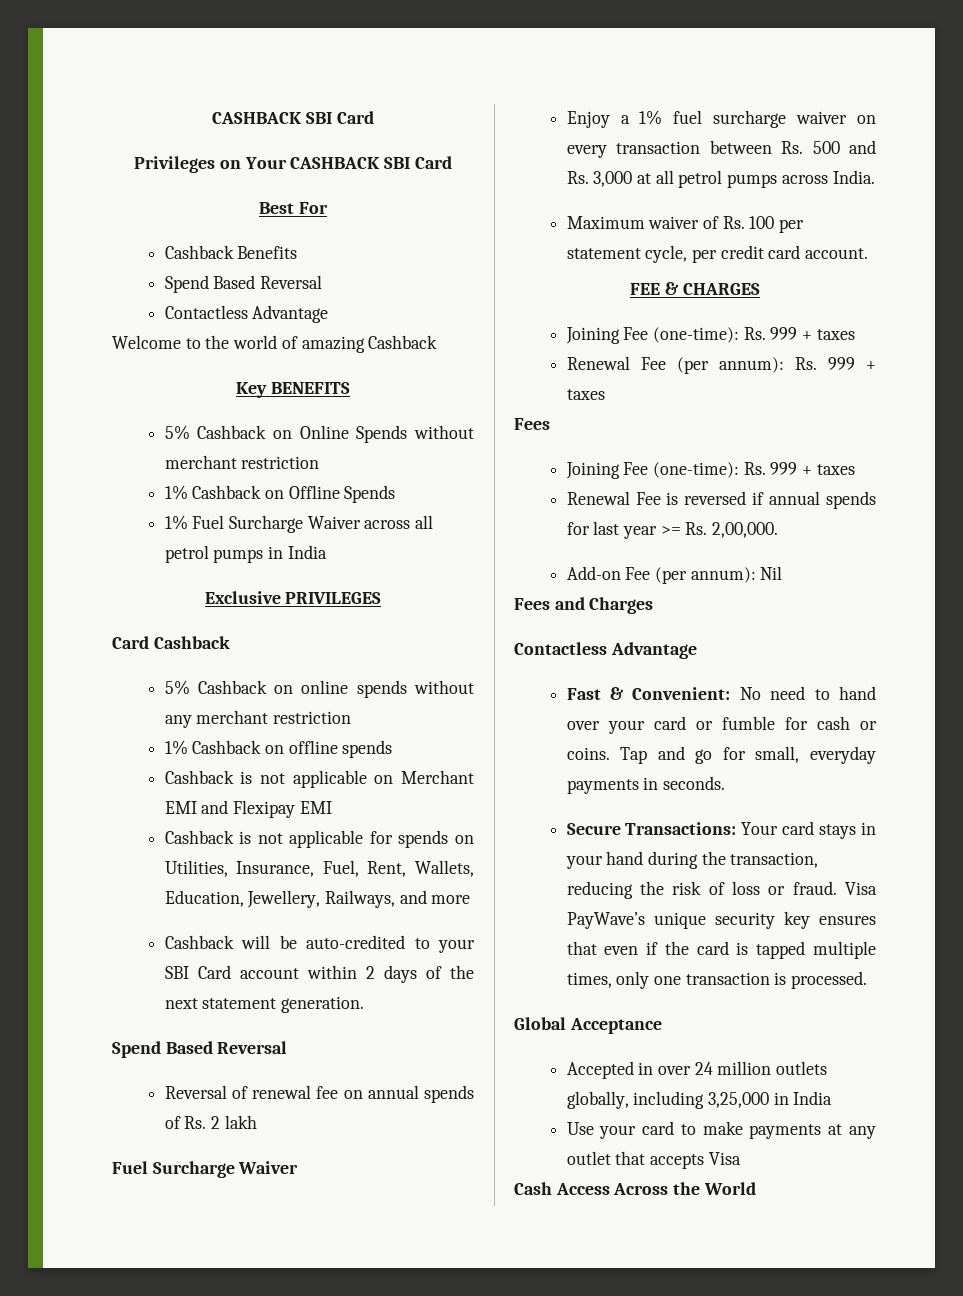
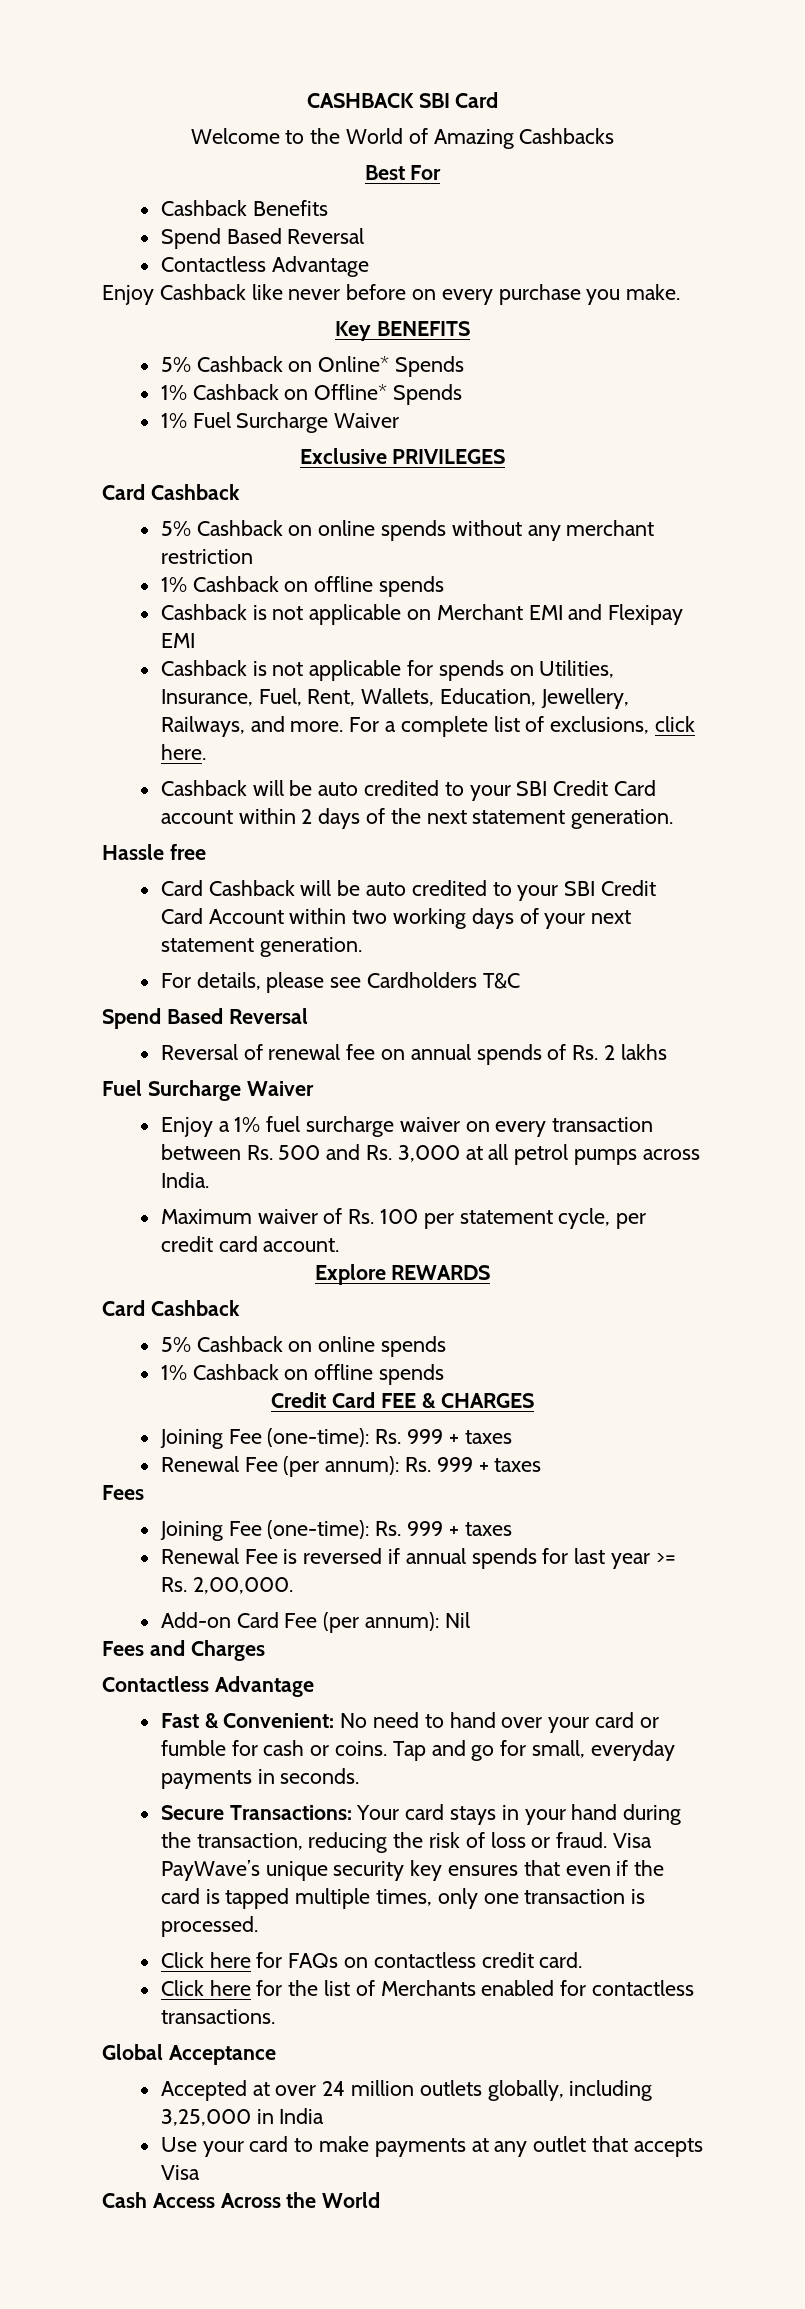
[212,111,374,124] [134,156,452,173] CASHBACK SBI Card // Privileges on Your CASHBACK SBI Card -> [306,92,499,108] [190,128,615,149] CASHBACK SBI Card // Welcome to the World of Amazing Cashbacks
[112,335,438,353] Welcome to the world of amazing Cashback -> [102,284,681,305] Enjoy Cashback like never before on every purchase you make.
[299,425,474,443] [164,455,320,469] [164,485,340,500] Online Spends without merchant restriction // 1% Cashback on Offline -> [318,356,465,377] [160,384,388,400] Online* Spends // 1% Cashback on Offline*
[364,515,434,529] [164,545,327,563] across all petrol pumps in India -> (400, 420) none
[431,895,471,904] [164,935,475,953] [164,966,189,979] more // Cashback will be auto-credited to your SBI -> [290,716,696,737] [160,744,206,760] [160,780,609,801] more. For a complete list of exclusions, click here. // Cashback will be auto credited to your SBI Credit
(365, 1004) none -> [102,844,206,860] [160,880,657,901] [160,908,632,929] [160,937,362,957] [160,972,520,993] // Hassle free // Card Cashback will be auto credited to your SBI Credit Card Account within two working days of your next statement generation. // For details, please see Cardholders T&C
[224,1115,257,1129] lakh -> [620,1044,667,1060] lakhs
(869, 253) none -> [314,1264,491,1285] [102,1300,240,1316] [160,1336,447,1357] [160,1364,445,1385] [271,1392,376,1408] Explore REWARDS // Card Cashback // 5% Cashback on online spends // 1% Cashback on offline spends // Credit Card
(621, 573) none -> [236,1612,279,1628] Card
(868, 980) none -> [160,1952,583,1968] [160,1980,695,1996] [160,2009,275,2024] // Click here for FAQs on contactless credit card. // Click here for the list of Merchants enabled for contactless transactions.
[638,1062,654,1075] in -> [252,2082,270,2096] at

